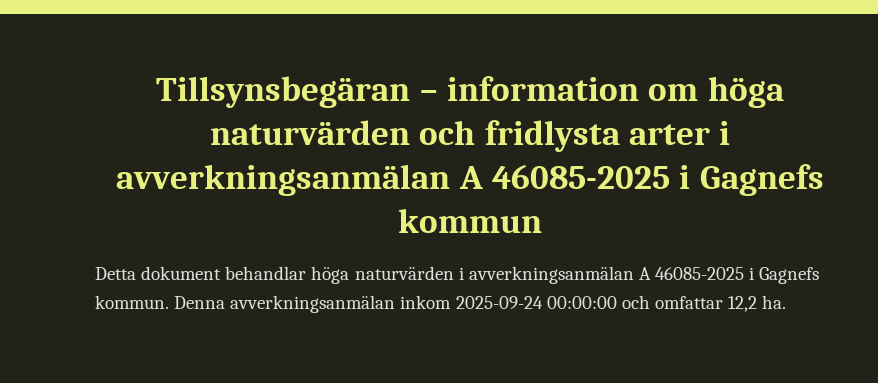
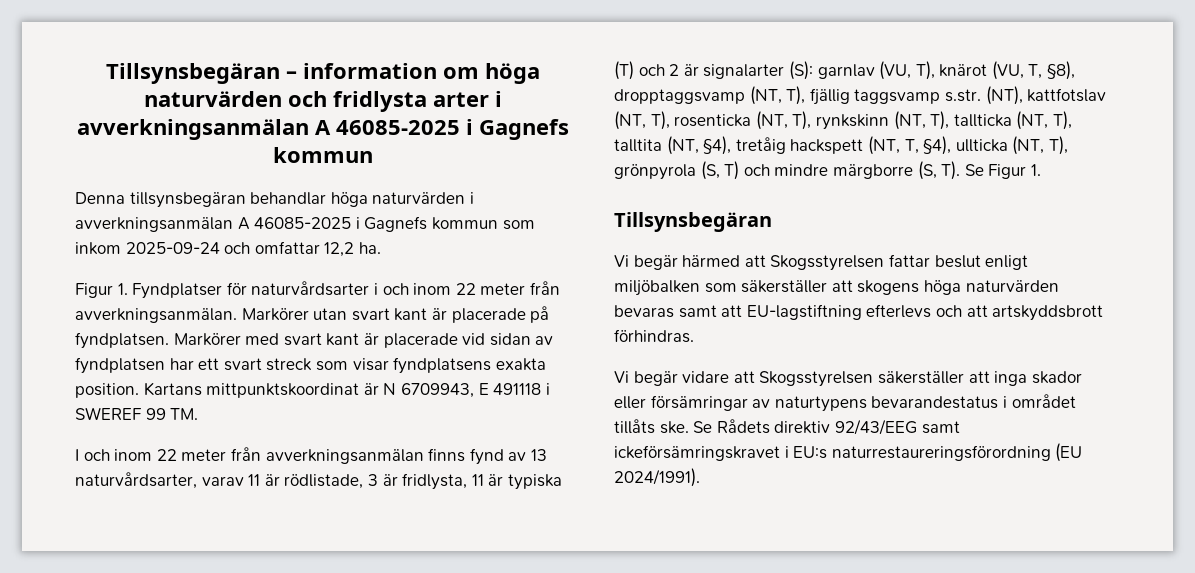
[95,266,222,280] Detta dokument -> [75,192,246,208] Denna tillsynsbegäran
[95,295,396,313] kommun. Denna avverkningsanmälan -> [431,217,535,230] kommun som
[546,296,617,309] 00:00:00 -> (220, 248) none
(787, 302) none -> [75,281,560,299] [75,306,550,323] [75,332,554,349] [75,357,546,374] [75,382,550,398] [75,407,199,420] [75,447,547,465] [75,472,562,490] [614,61,1076,80] [614,86,1107,105] [614,111,1072,130] [614,136,1068,155] [614,161,1041,180] [614,212,772,232] [614,254,1029,271] [614,280,1059,296] [614,304,1104,321] [614,329,694,343] [614,371,1082,387] [614,394,1076,412] [614,419,960,435] [614,443,1083,462] [614,468,700,487] // Figur 1. Fyndplatser för naturvårdsarter i och inom 22 meter från avverkningsanmälan. Markörer utan svart kant är placerade på fyndplatsen. Markörer med svart kant är placerade vid sidan av fyndplatsen har ett svart streck som visar fyndplatsens exakta position. Kartans mittpunktskoordinat är N 6709943, E 491118 i SWEREF 99 TM. // I och inom 22 meter från avverkningsanmälan finns fynd av 13 naturvårdsarter, varav 11 är rödlistade, 3 är fridlysta, 11 är typiska (T) och 2 är signalarter (S): garnlav (VU, T), knärot (VU, T, §8), dropptaggsvamp (NT, T), fjällig taggsvamp s.str. (NT), kattfotslav (NT, T), rosenticka (NT, T), rynkskinn (NT, T), tallticka (NT, T), talltita (NT, §4), tretåig hackspett (NT, T, §4), ullticka (NT, T), grönpyrola (S, T) och mindre märgborre (S, T). Se Figur 1. // Tillsynsbegäran // Vi begär härmed att Skogsstyrelsen fattar beslut enligt miljöbalken som säkerställer att skogens höga naturvärden bevaras samt att EU-lagstiftning efterlevs och att artskyddsbrott förhindras. // Vi begär vidare att Skogsstyrelsen säkerställer att inga skador eller försämringar av naturtypens bevarandestatus i området tillåts ske. Se Rådets direktiv 92/43/EEG samt ickeförsämringskravet i EU:s naturrestaureringsförordning (EU 2024/1991).

